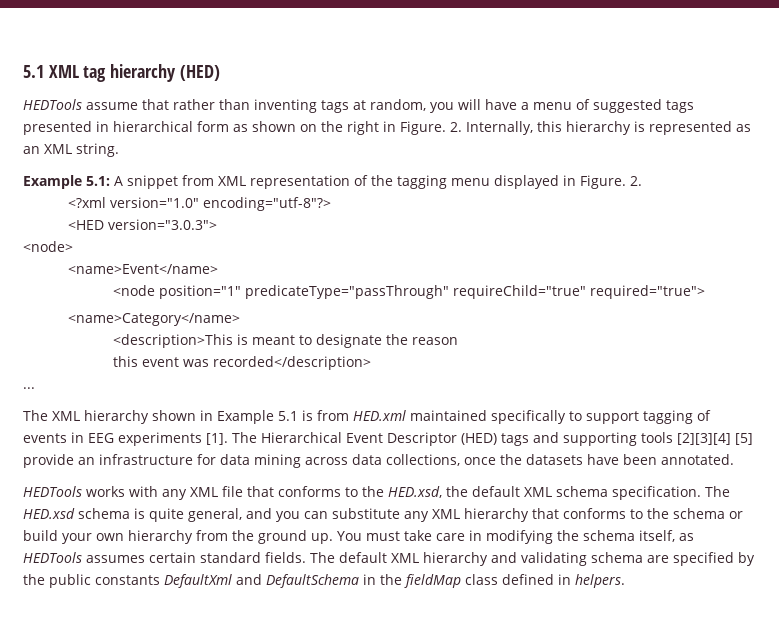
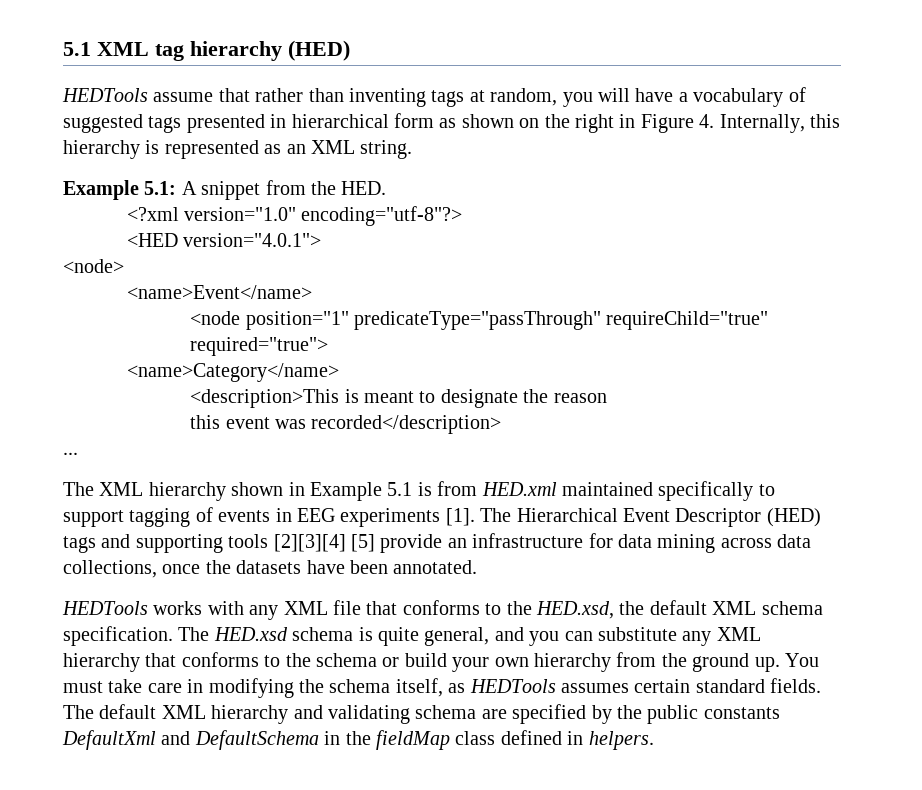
[532,102,572,110] menu -> [693,88,784,107] vocabulary
[400,121,462,135] Figure. 2. -> [640,114,715,133] Figure 4.
[218,175,642,189] XML representation of the tagging menu displayed in Figure. 2. -> [311,181,387,195] the HED.
[108,219,218,230] version="3.0.3"> -> [183,233,322,247] version="4.0.1">

